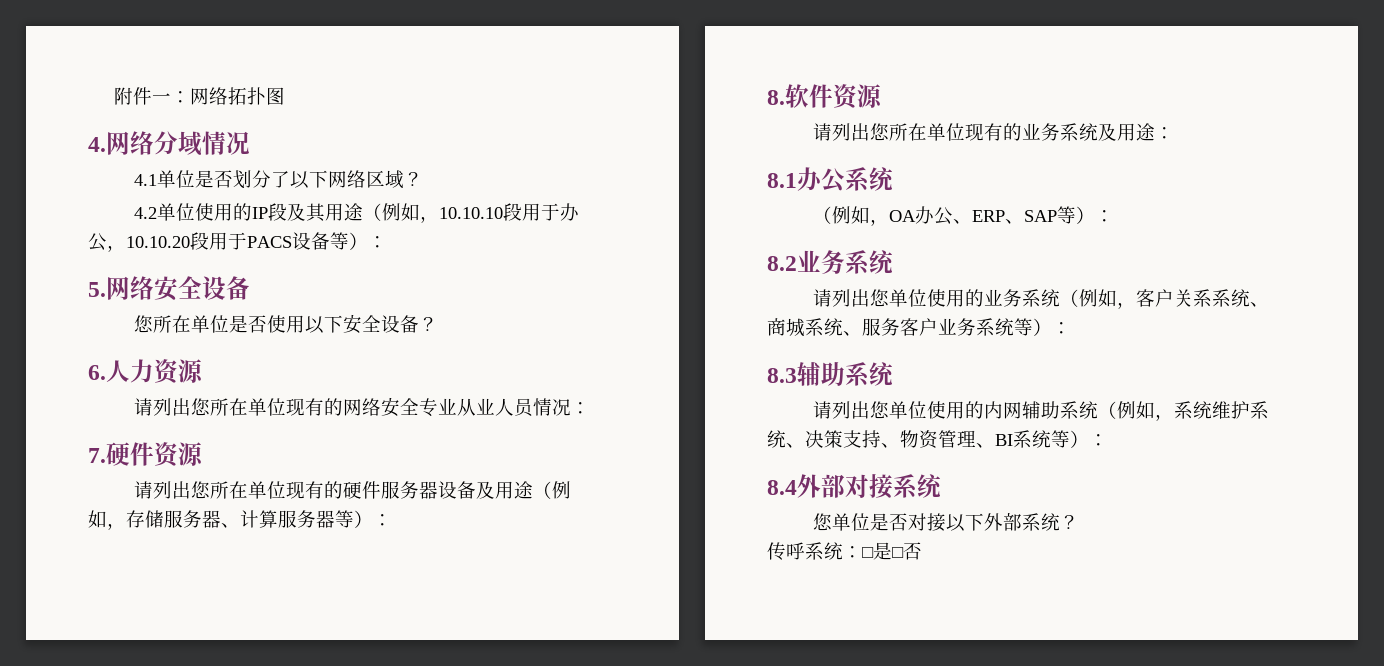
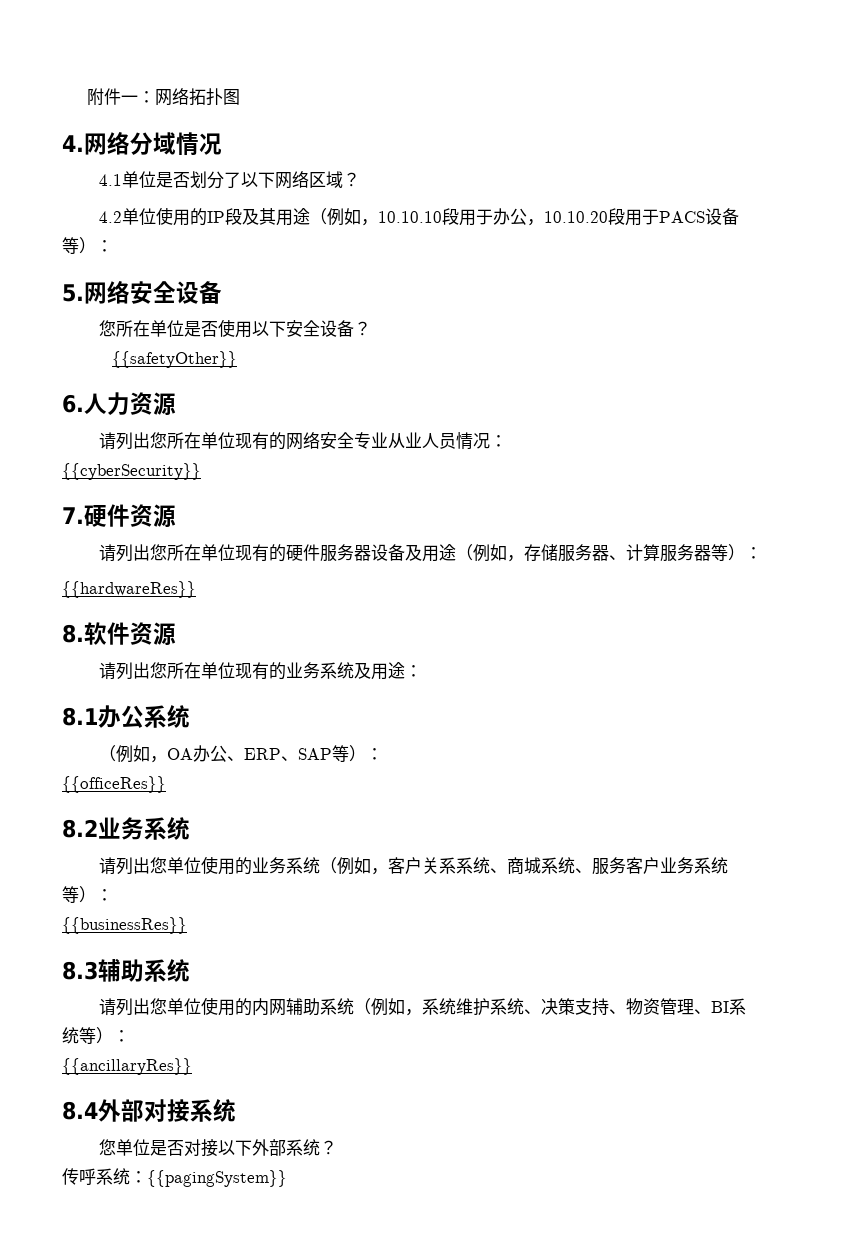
(439, 324) none -> [112,351,238,368] // {{safetyOther}}
(591, 408) none -> [62,463,201,480] // {{cyberSecurity}}
(392, 520) none -> [62,581,196,598] // {{hardwareRes}}
(1115, 216) none -> [62,776,166,793] // {{officeRes}}
(1071, 328) none -> [62,917,187,934] // {{businessRes}}
(1108, 440) none -> [62,1058,192,1075] // {{ancillaryRes}}
[862,542,922,560] □是□否 -> [147,1170,287,1187] {{pagingSystem}}

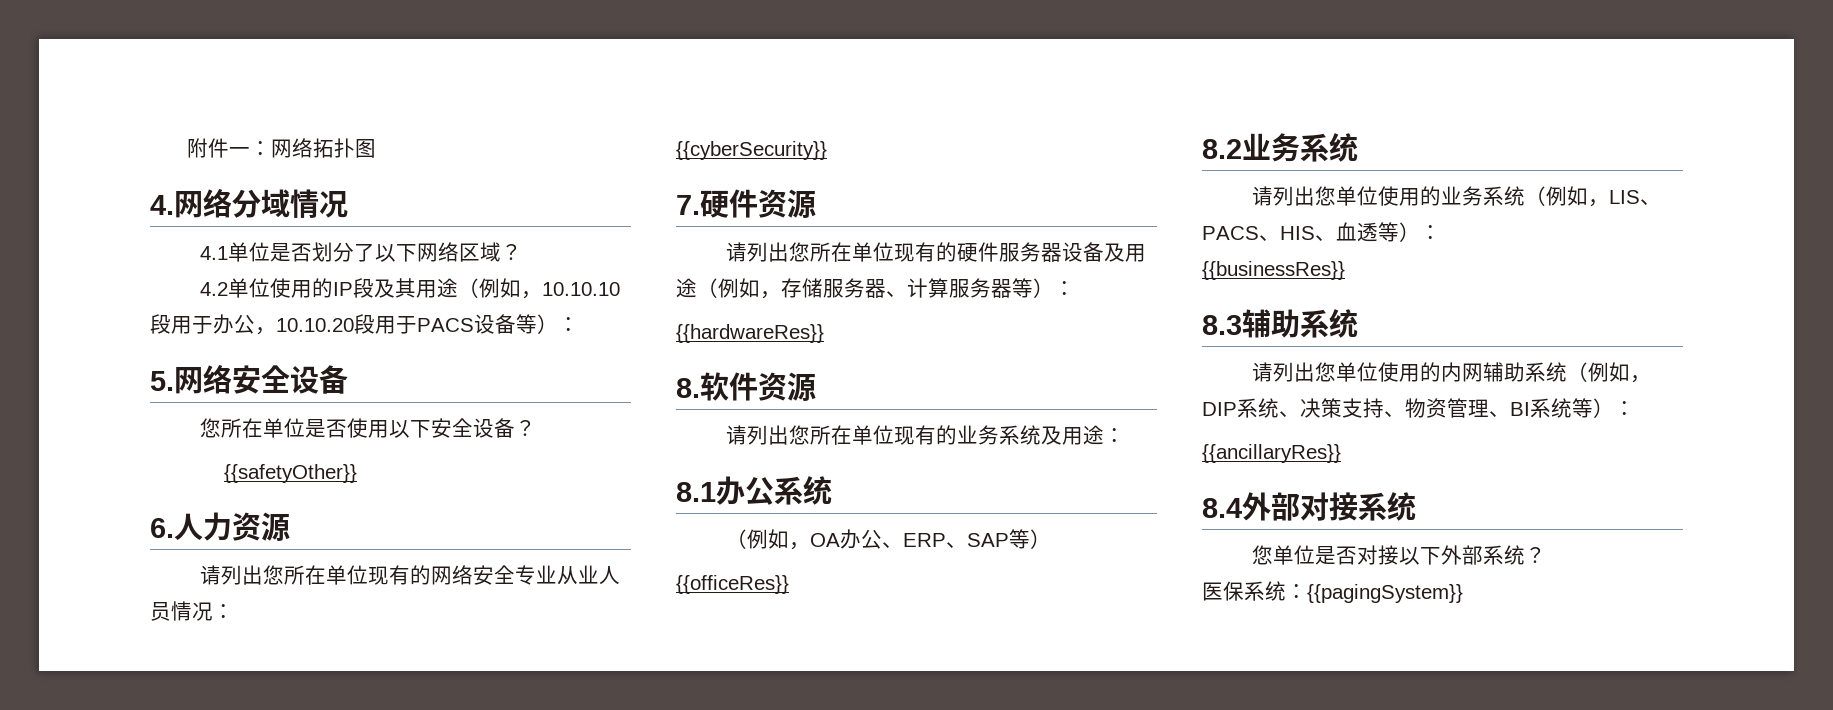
[366,748,384,760] ： -> (1052, 539) none
[388,857,729,875] 客户关系系统、商城系统、服务客户业务系统 -> [1609,190,1662,205] [1202,222,1378,242] LIS、PACS、HIS、血透
[422,998,491,1016] 系统维护 -> [1202,402,1237,416] DIP
[62,1168,96,1185] 传呼 -> [1202,581,1244,601] 医保

